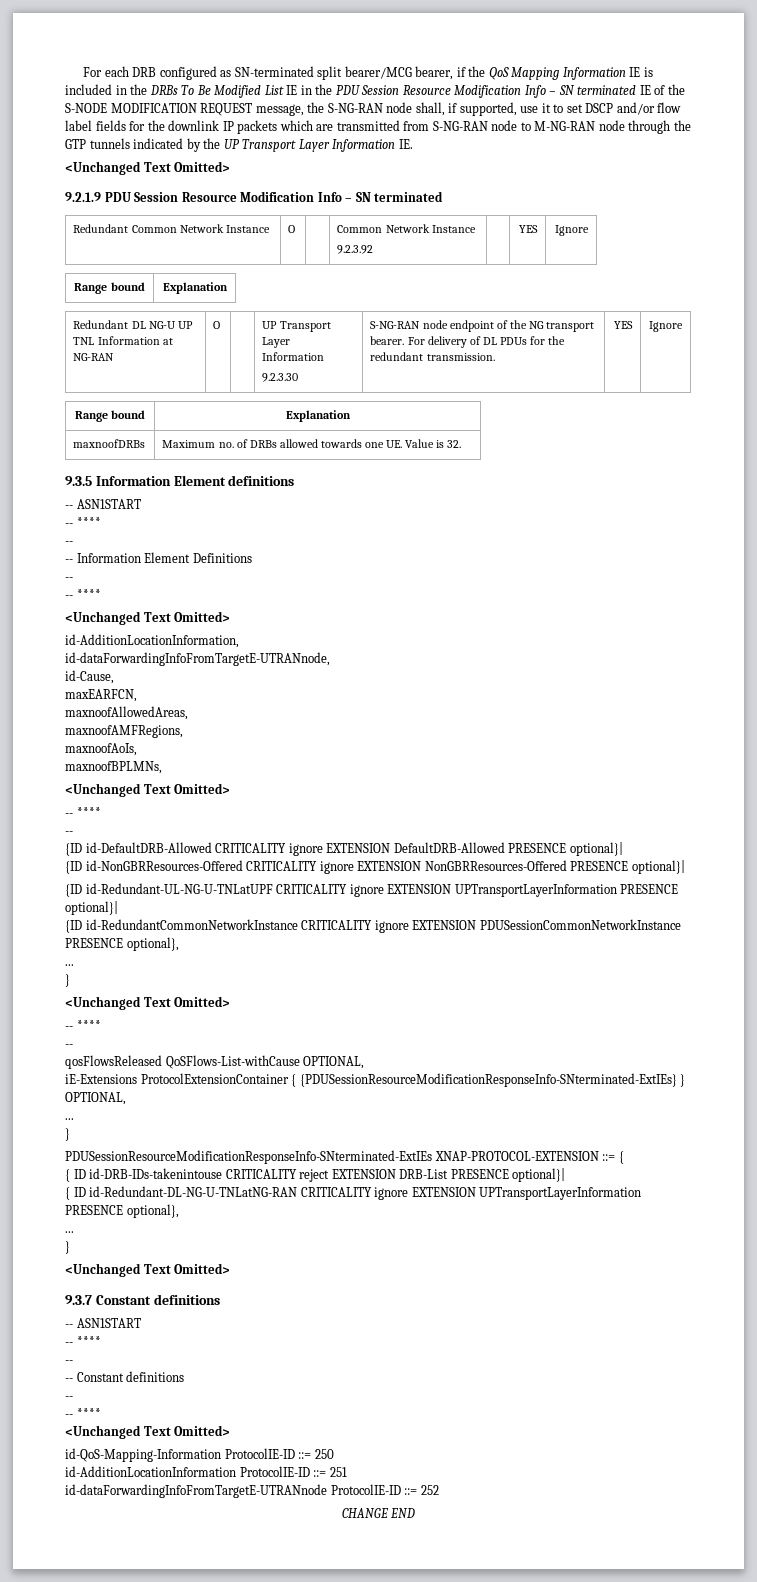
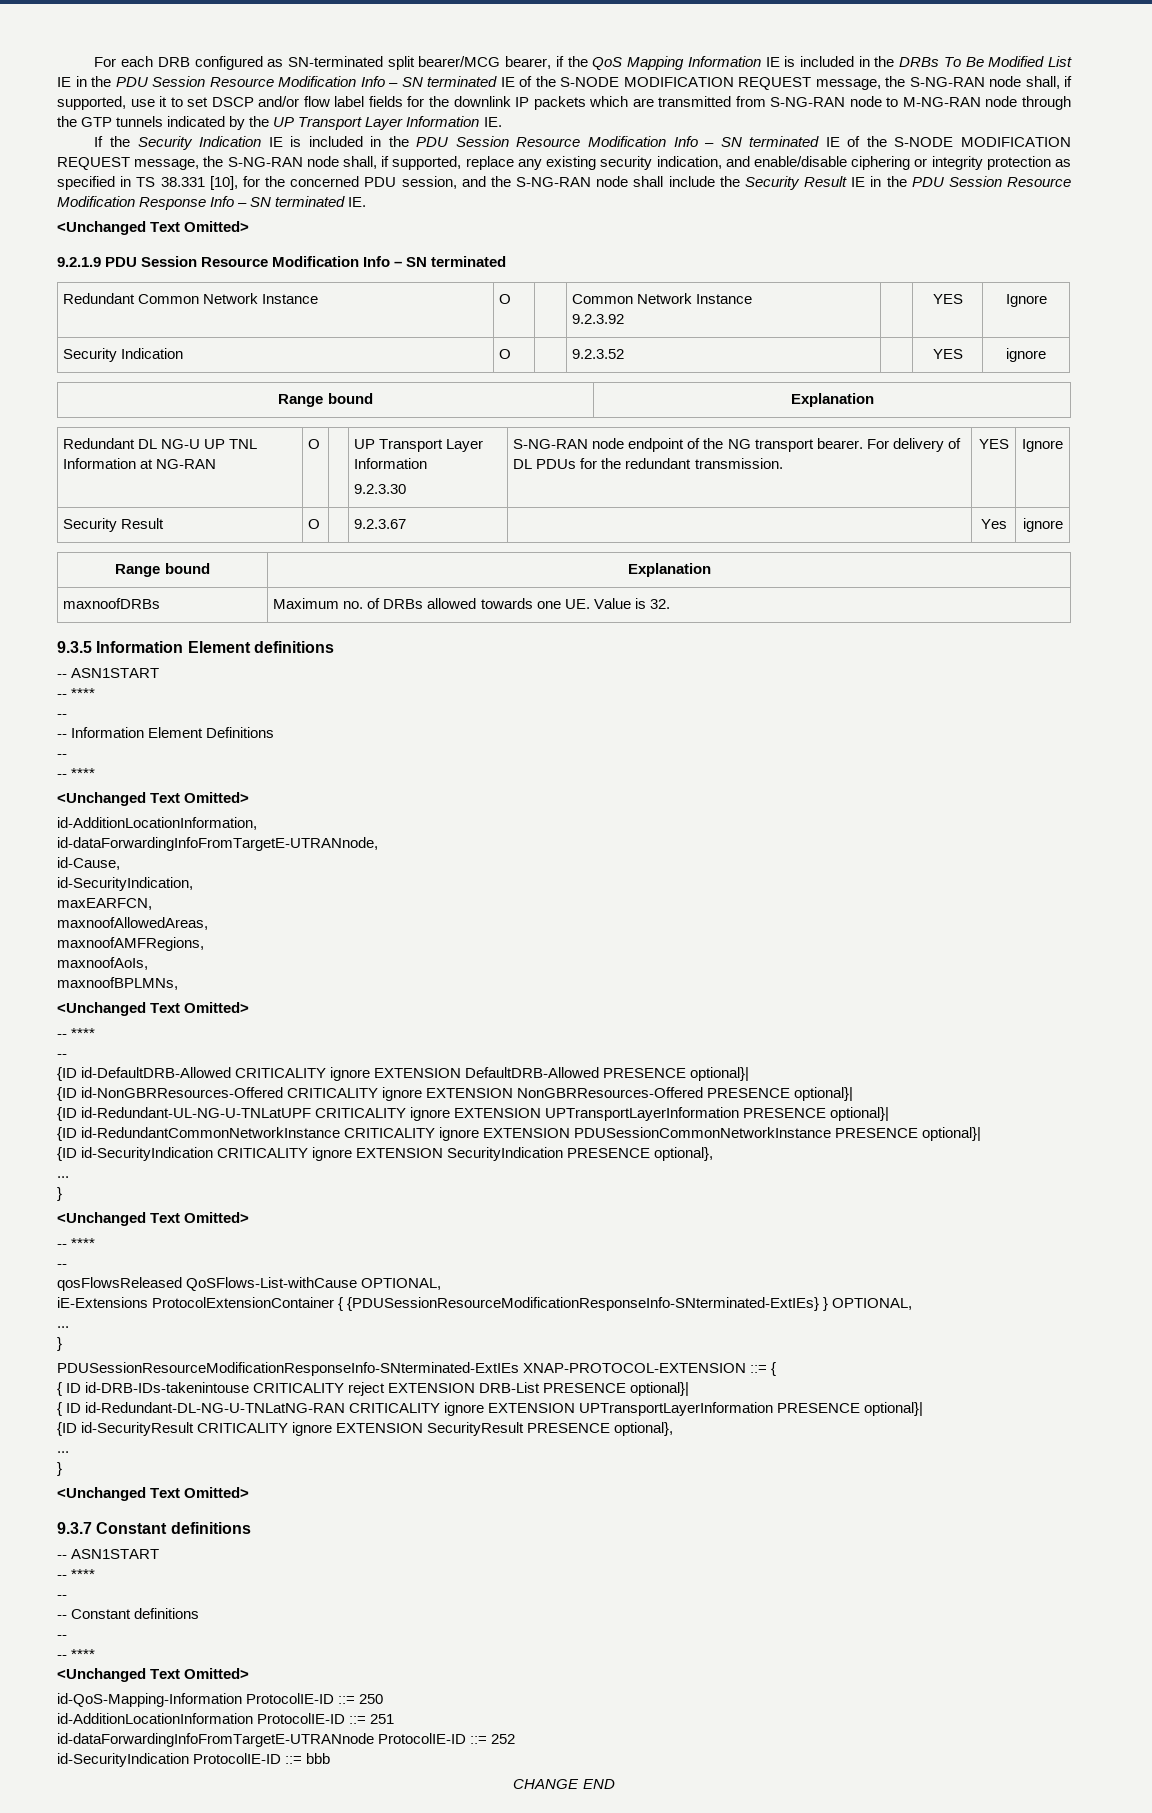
(413, 144) none -> [94,136,1071,150] [57,156,1071,170] [57,176,1071,190] [57,196,367,210] // If the Security Indication IE is included in the PDU Session Resource Modification Info – SN terminated IE of the S-NODE MODIFICATION REQUEST message, the S-NG-RAN node shall, if supported, replace any existing security indication, and enable/disable ciphering or integrity protection as specified in TS 38.331 [10], for the concerned PDU session, and the S-NG-RAN node shall include the Security Result IE in the PDU Session Resource Modification Response Info – SN terminated IE.
(589, 230) none -> [63,348,184,362] [499,349,512,359] [572,349,625,359] [932,349,963,359] [1006,348,1046,362] // Security Indication | O | | 9.2.3.52 | | YES | ignore
(683, 326) none -> [63,518,165,532] [308,519,321,529] [354,519,407,529] [980,519,1007,529] [1022,518,1063,532] // Security Result | O | | 9.2.3.67 | | Yes | ignore
(114, 677) none -> [57,877,193,891] // id-SecurityIndication,
(123, 943) none -> [922,1127,982,1141] [57,1147,651,1161] optional}| // {ID id-SecurityIndication CRITICALITY ignore EXTENSION SecurityIndication PRESENCE
(123, 1210) none -> [864,1402,924,1416] [57,1422,611,1436] optional}| // {ID id-SecurityResult CRITICALITY ignore EXTENSION SecurityResult PRESENCE
(439, 1490) none -> [57,1753,331,1767] // id-SecurityIndication ProtocolIE-ID ::= bbb

